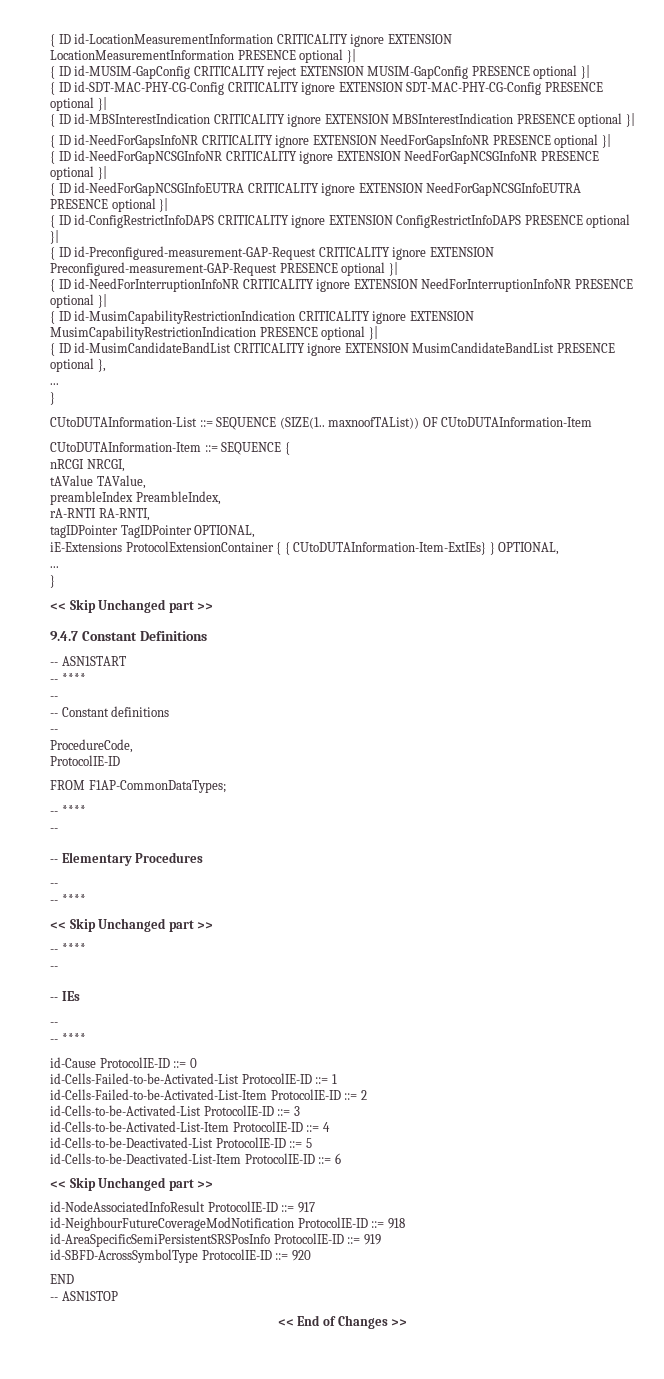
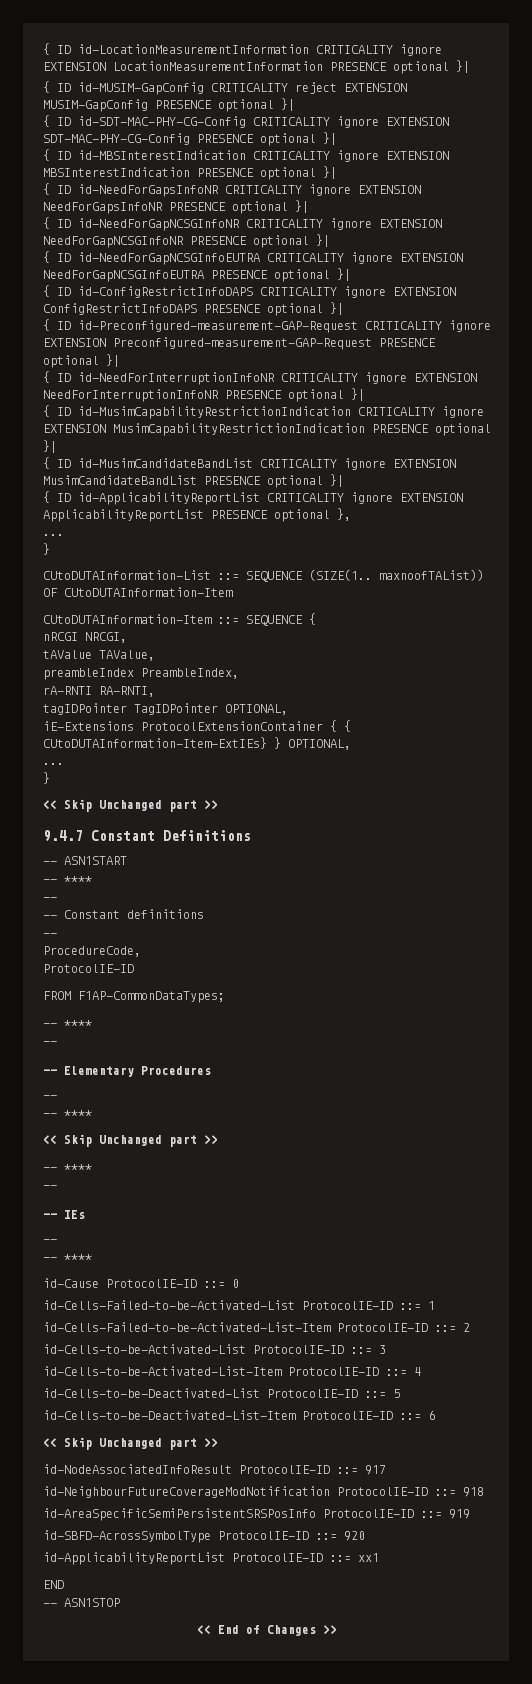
(94, 365) none -> [330,474,344,487] [43,491,463,505] [43,509,330,522] }| // { ID id-ApplicabilityReportList CRITICALITY ignore EXTENSION ApplicabilityReportList PRESENCE optional
(311, 1255) none -> [43,1552,379,1565] // id-ApplicabilityReportList ProtocolIE-ID ::= xx1

